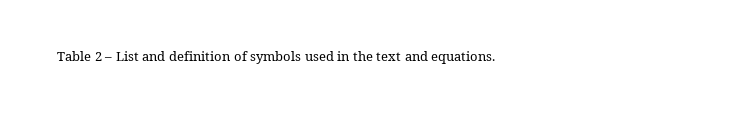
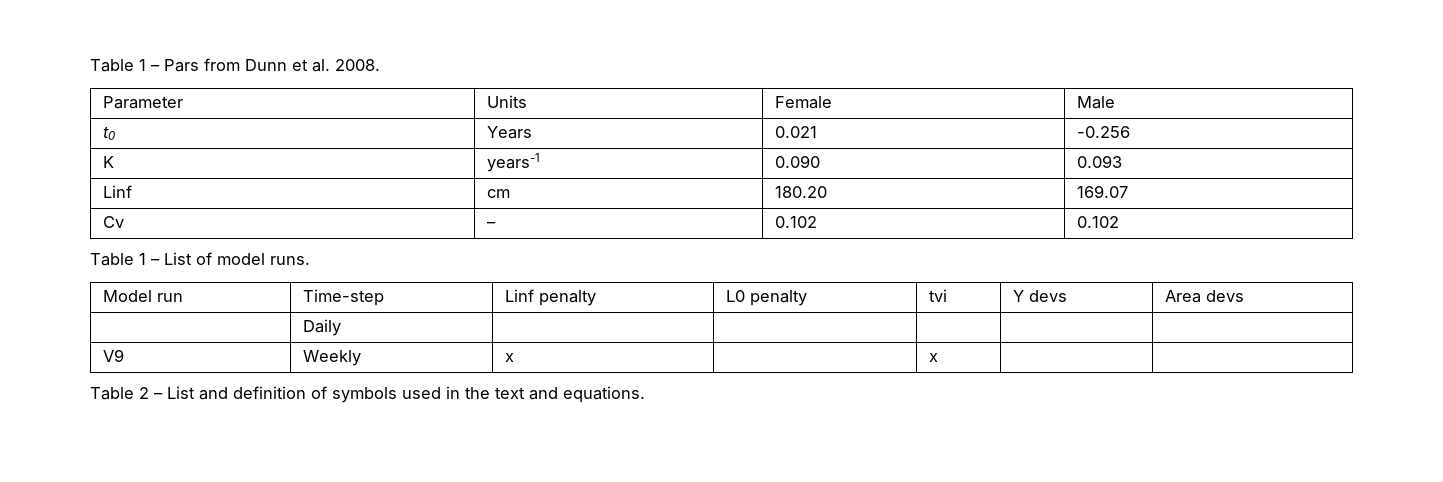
[57,51,92,61] Table -> [90,58,380,72] [103,96,184,109] [487,95,528,108] [775,96,833,109] [1077,96,1116,109] [103,126,117,140] [487,126,533,139] [775,126,818,138] [1077,126,1131,138] [103,156,115,168] [487,153,541,172] [775,155,821,168] [1077,155,1123,168] [103,185,133,198] [487,189,511,198] [775,186,828,198] [1077,185,1129,198] [103,216,125,228] [487,222,497,228] [775,216,818,228] [1077,216,1120,228] [90,252,310,266] [103,290,184,302] [303,289,385,306] [505,289,597,306] [726,290,808,306] [929,289,948,302] [1013,290,1068,302] [1165,290,1245,303] [303,319,342,336] [103,349,125,362] [303,350,362,366] [505,353,515,362] [929,353,939,362] [90,387,134,400] Table 1 – Pars from Dunn et al. 2008. // Parameter | Units | Female | Male // t0 | Years | 0.021 | -0.256 // K | years-1 | 0.090 | 0.093 // Linf | cm | 180.20 | 169.07 // Cv | – | 0.102 | 0.102 // Table 1 – List of model runs. // Model run | Time-step | Linf penalty | L0 penalty | tvi | Y devs | Area devs // | Daily | | | | | // V9 | Weekly | x | | x | | // Table

